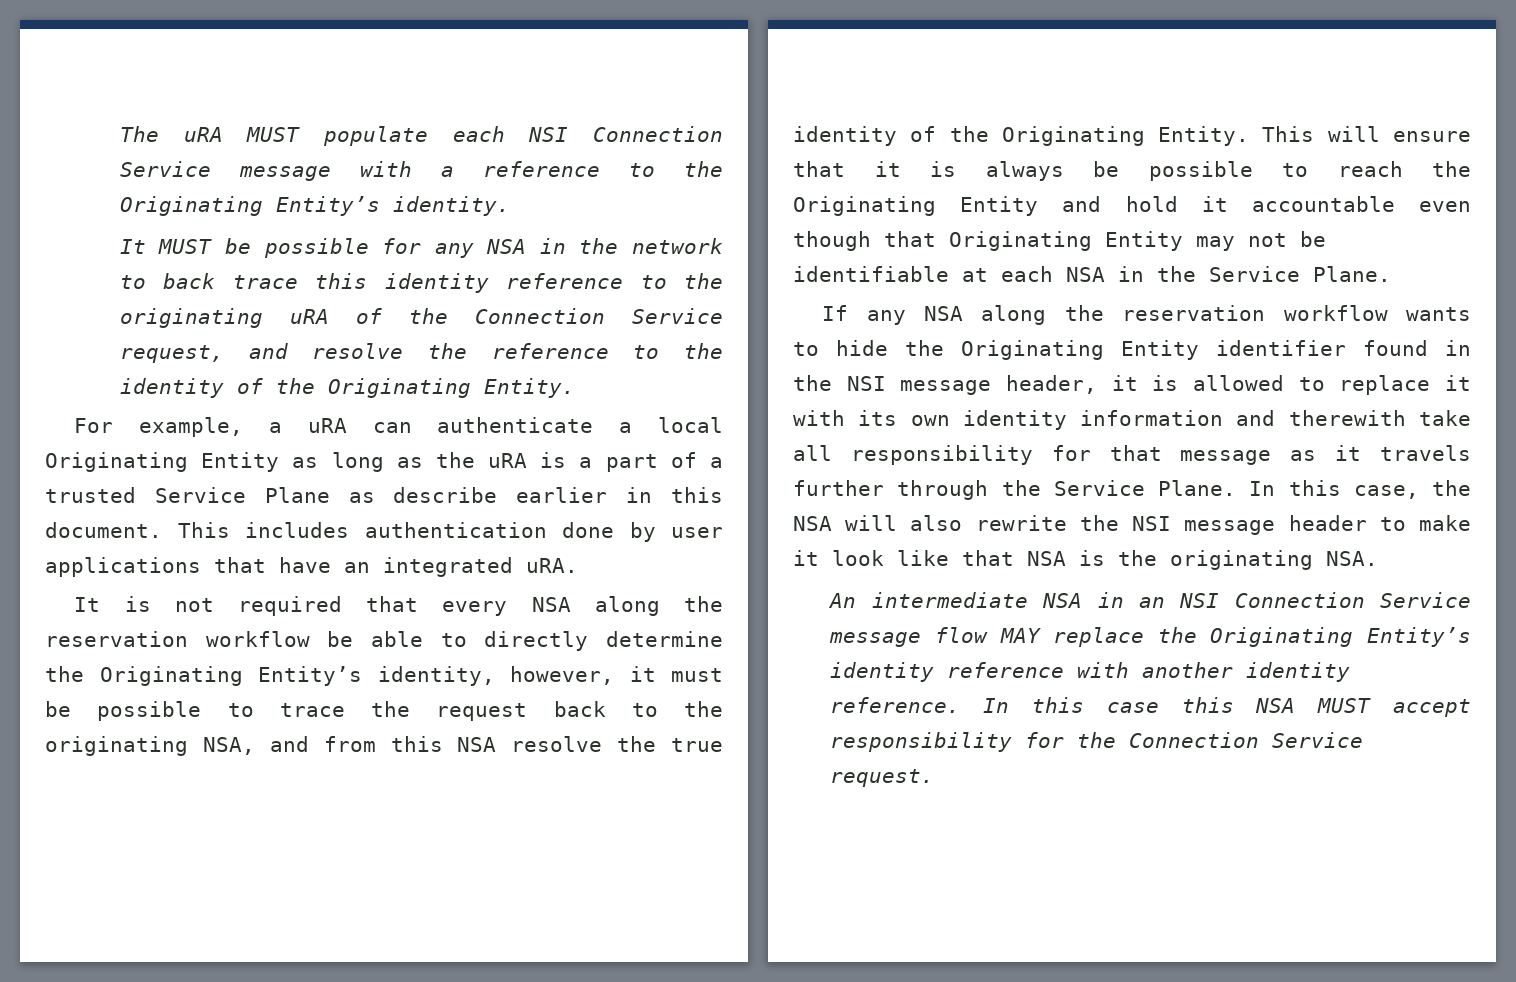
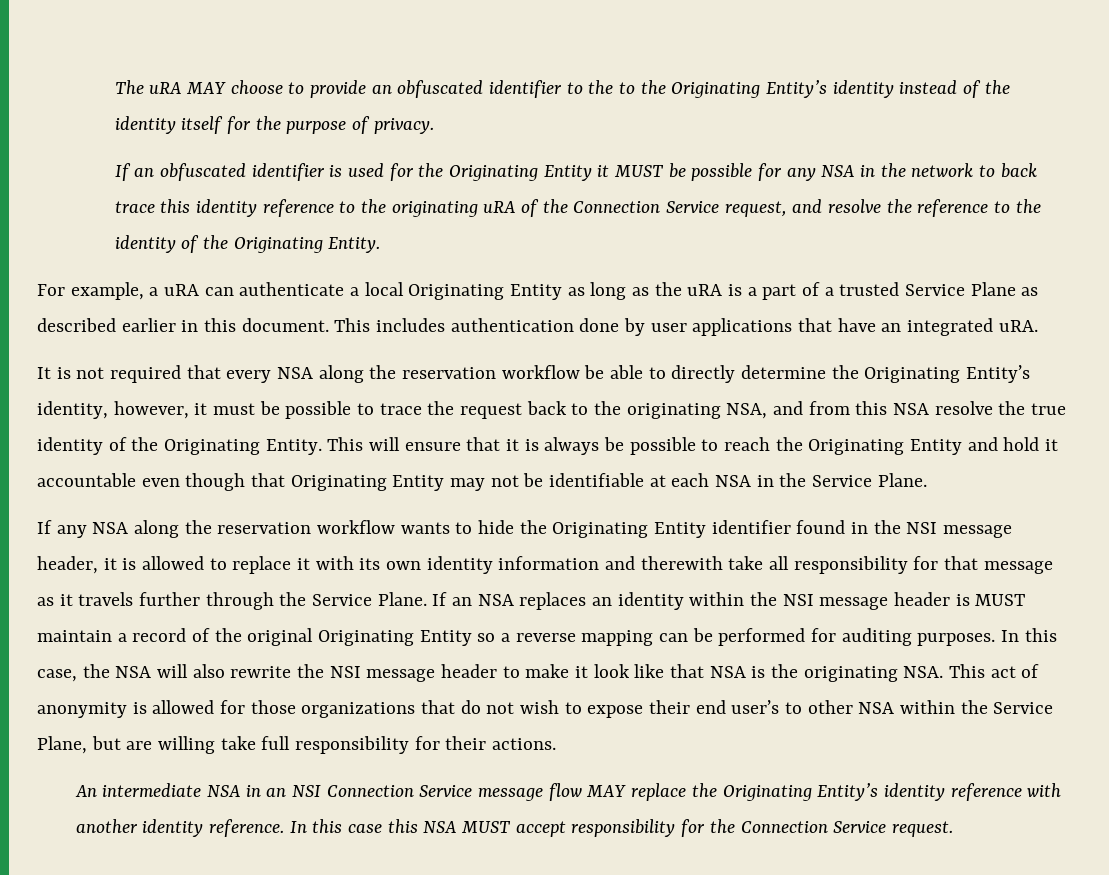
[246,126,724,146] [119,161,723,181] [119,196,510,216] [119,239,146,254] MUST populate each NSI Connection Service message with a reference to the Originating Entity’s identity. // It -> [185,80,1010,98] [114,116,434,134] [114,163,610,181] MAY choose to provide an obfuscated identifier to the to the Originating Entity’s identity instead of the identity itself for the purpose of privacy. // If an obfuscated identifier is used for the Originating Entity it
[393,487,498,503] describe -> [37,318,116,332] described
(1236, 488) none -> [432,592,1026,610] [37,628,996,646] If an NSA replaces an identity within the NSI message header is MUST maintain a record of the original Originating Entity so a reverse mapping can be performed for auditing purposes.
(1378, 558) none -> [949,664,1040,678] [37,700,1054,718] [37,736,557,754] This act of anonymity is allowed for those organizations that do not wish to expose their end user’s to other NSA within the Service Plane, but are willing take full responsibility for their actions.

